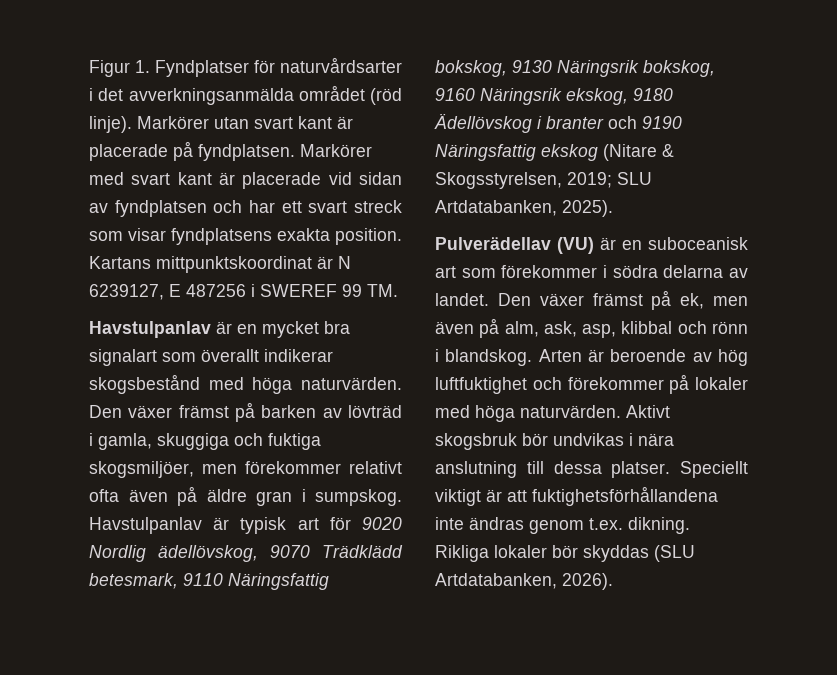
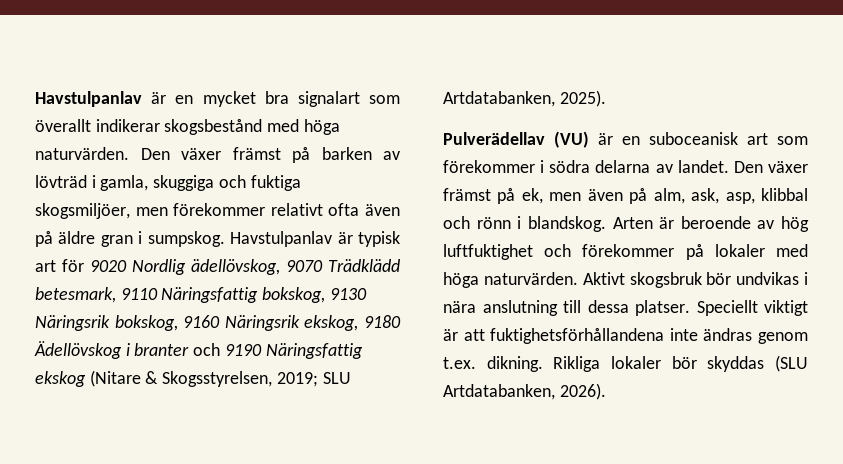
[89,57,402,77] [89,85,402,105] [89,116,353,133] [89,141,372,161] [89,172,402,189] [89,200,402,217] [89,228,402,245] [89,256,351,273] [89,284,398,300] Figur 1. Fyndplatser för naturvårdsarter i det avverkningsanmälda området (röd linje). Markörer utan svart kant är placerade på fyndplatsen. Markörer med svart kant är placerade vid sidan av fyndplatsen och har ett svart streck som visar fyndplatsens exakta position. Kartans mittpunktskoordinat är N 6239127, E 487256 i SWEREF 99 TM. // -> (35, 99) none

